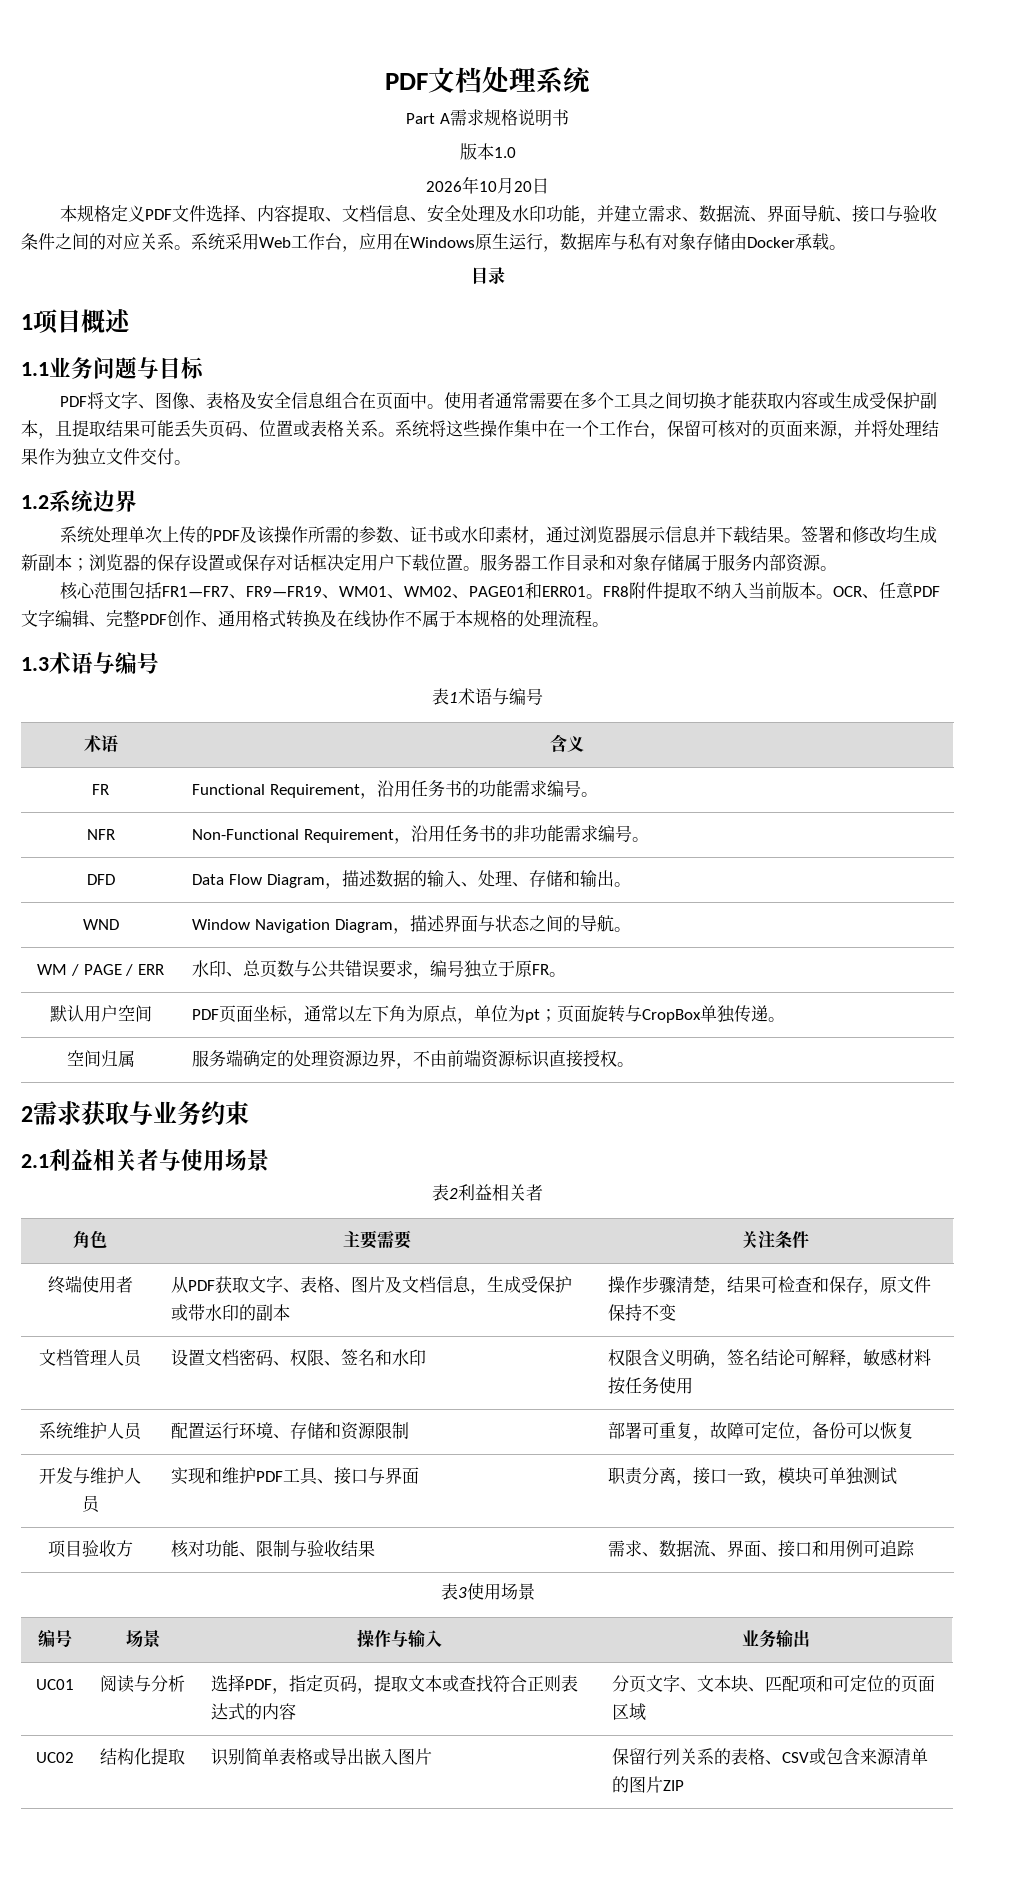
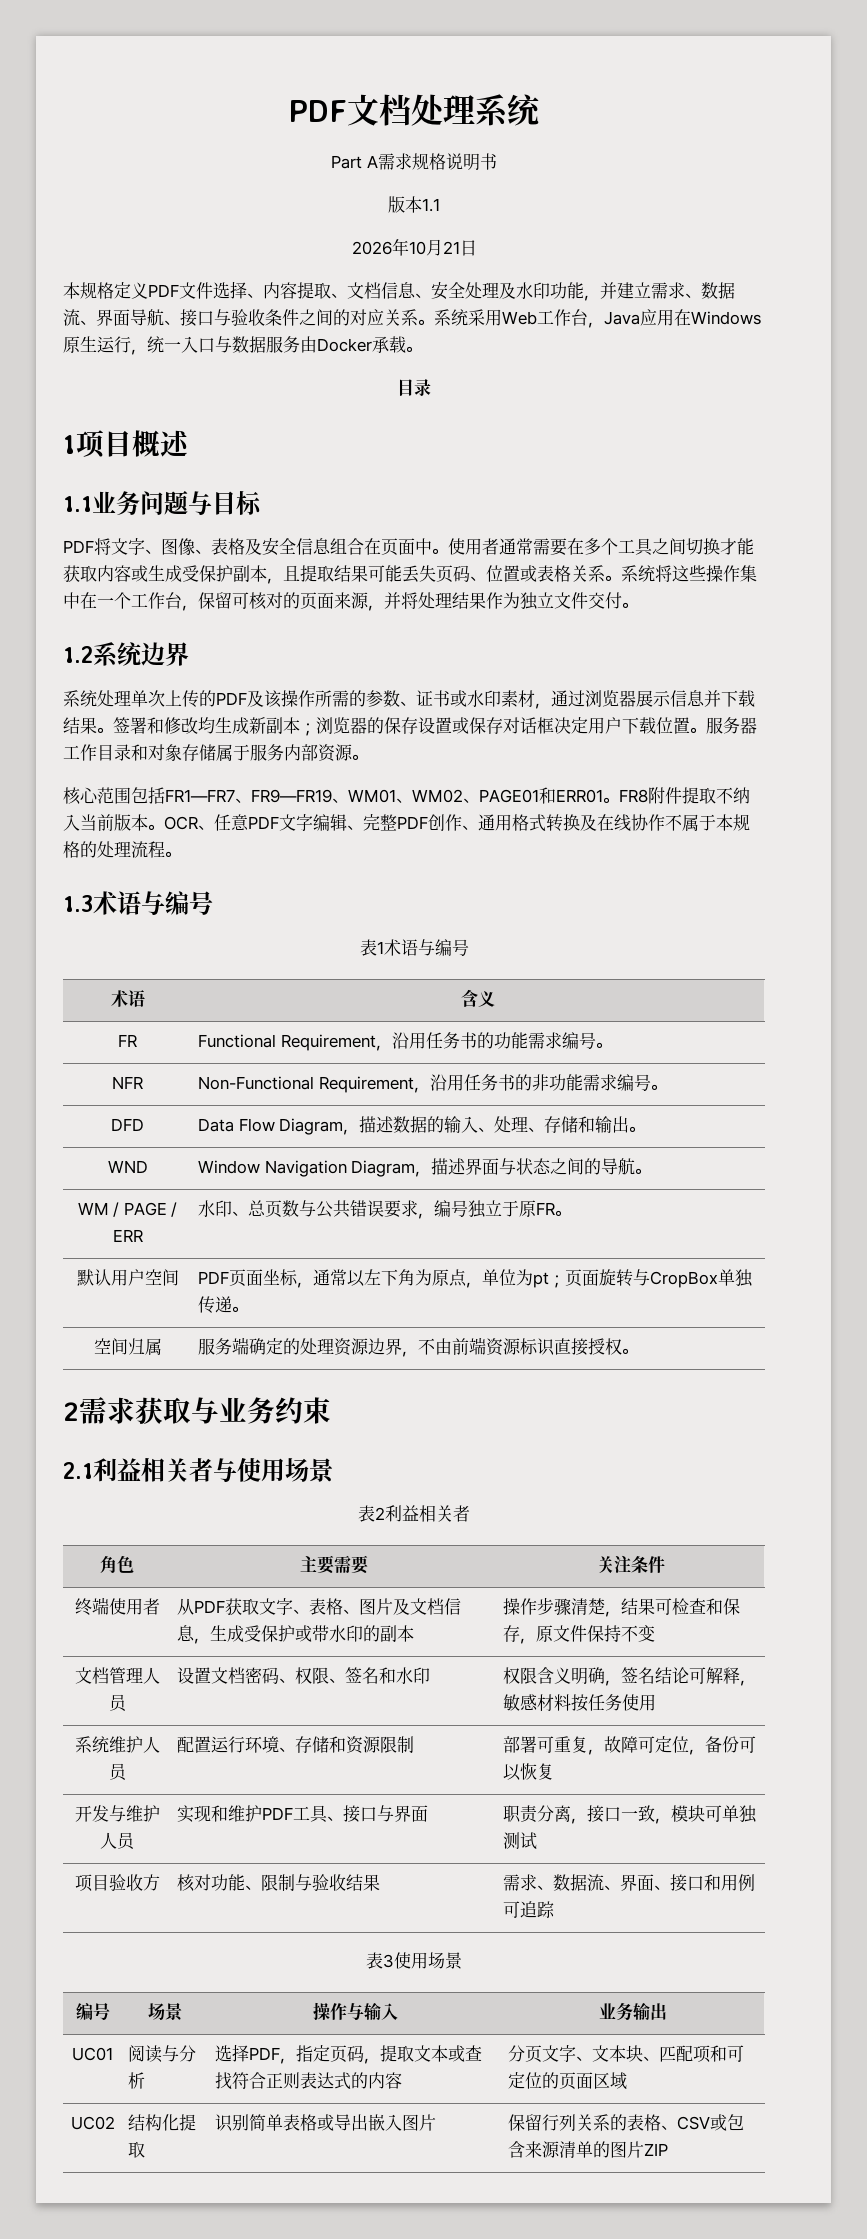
[493,147,516,158] 1.0 -> [422,198,440,212] 1.1
[514,181,532,192] 20 -> [442,241,460,254] 21
(359, 249) none -> [604,311,640,325] Java
[560,233,730,251] 数据库与私有对象存储 -> [147,336,300,353] 统一入口与数据服务

